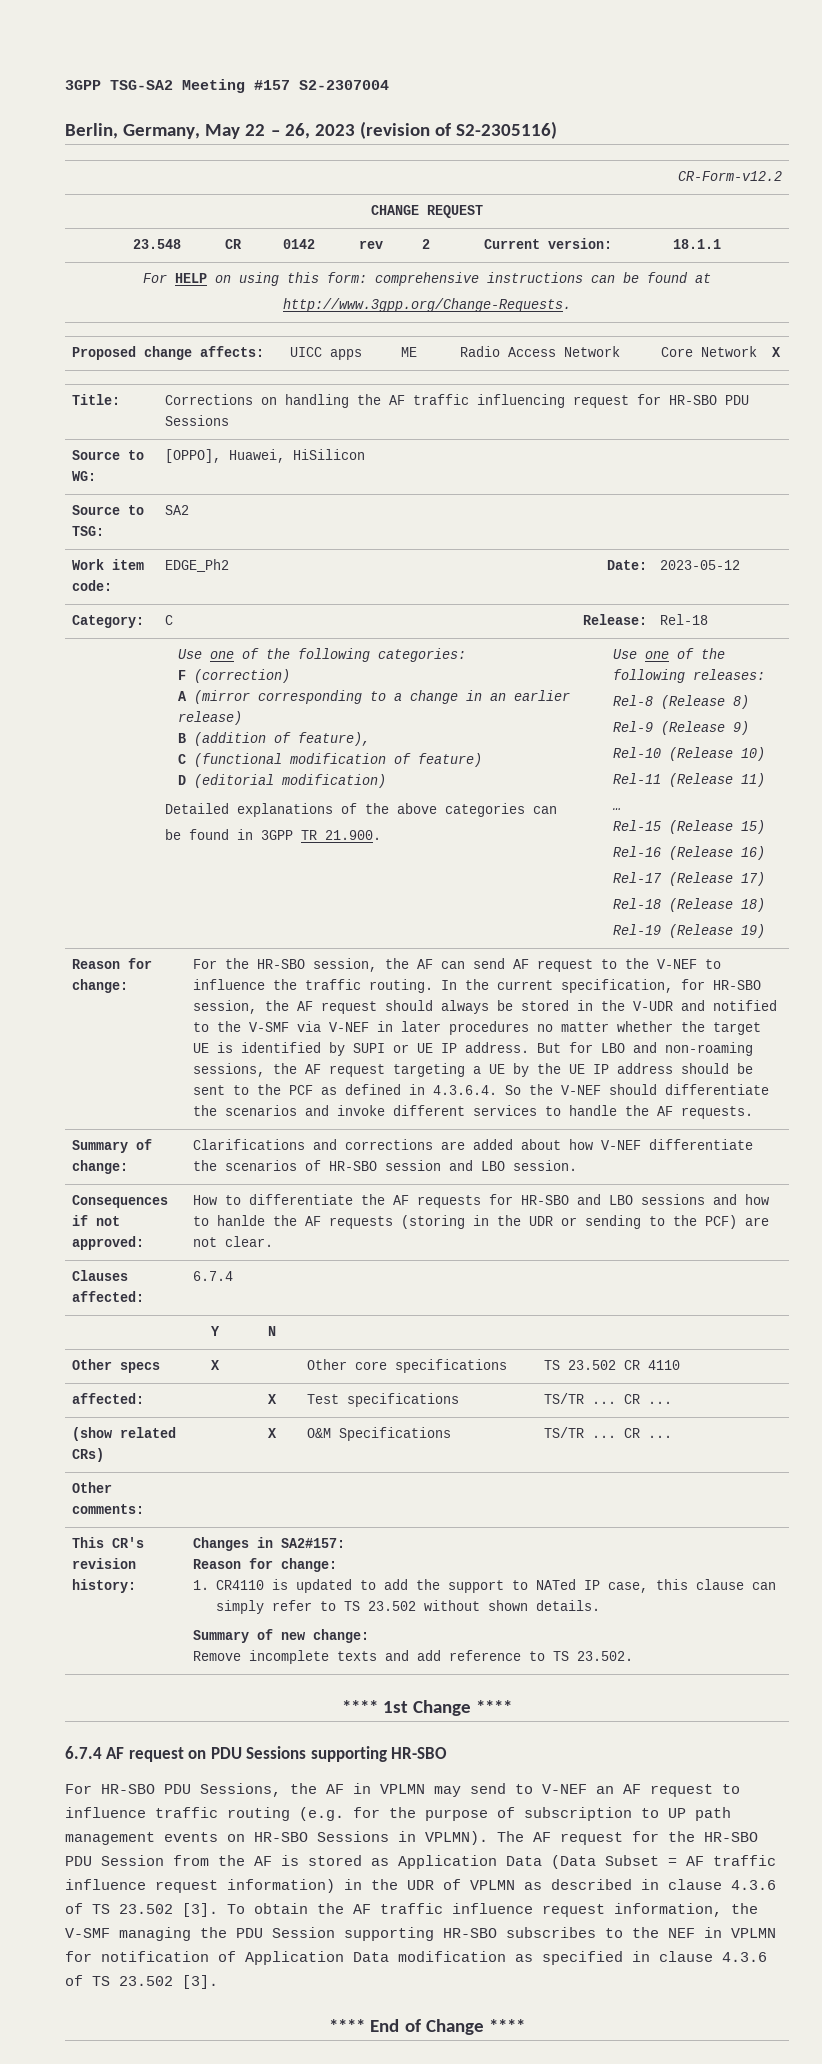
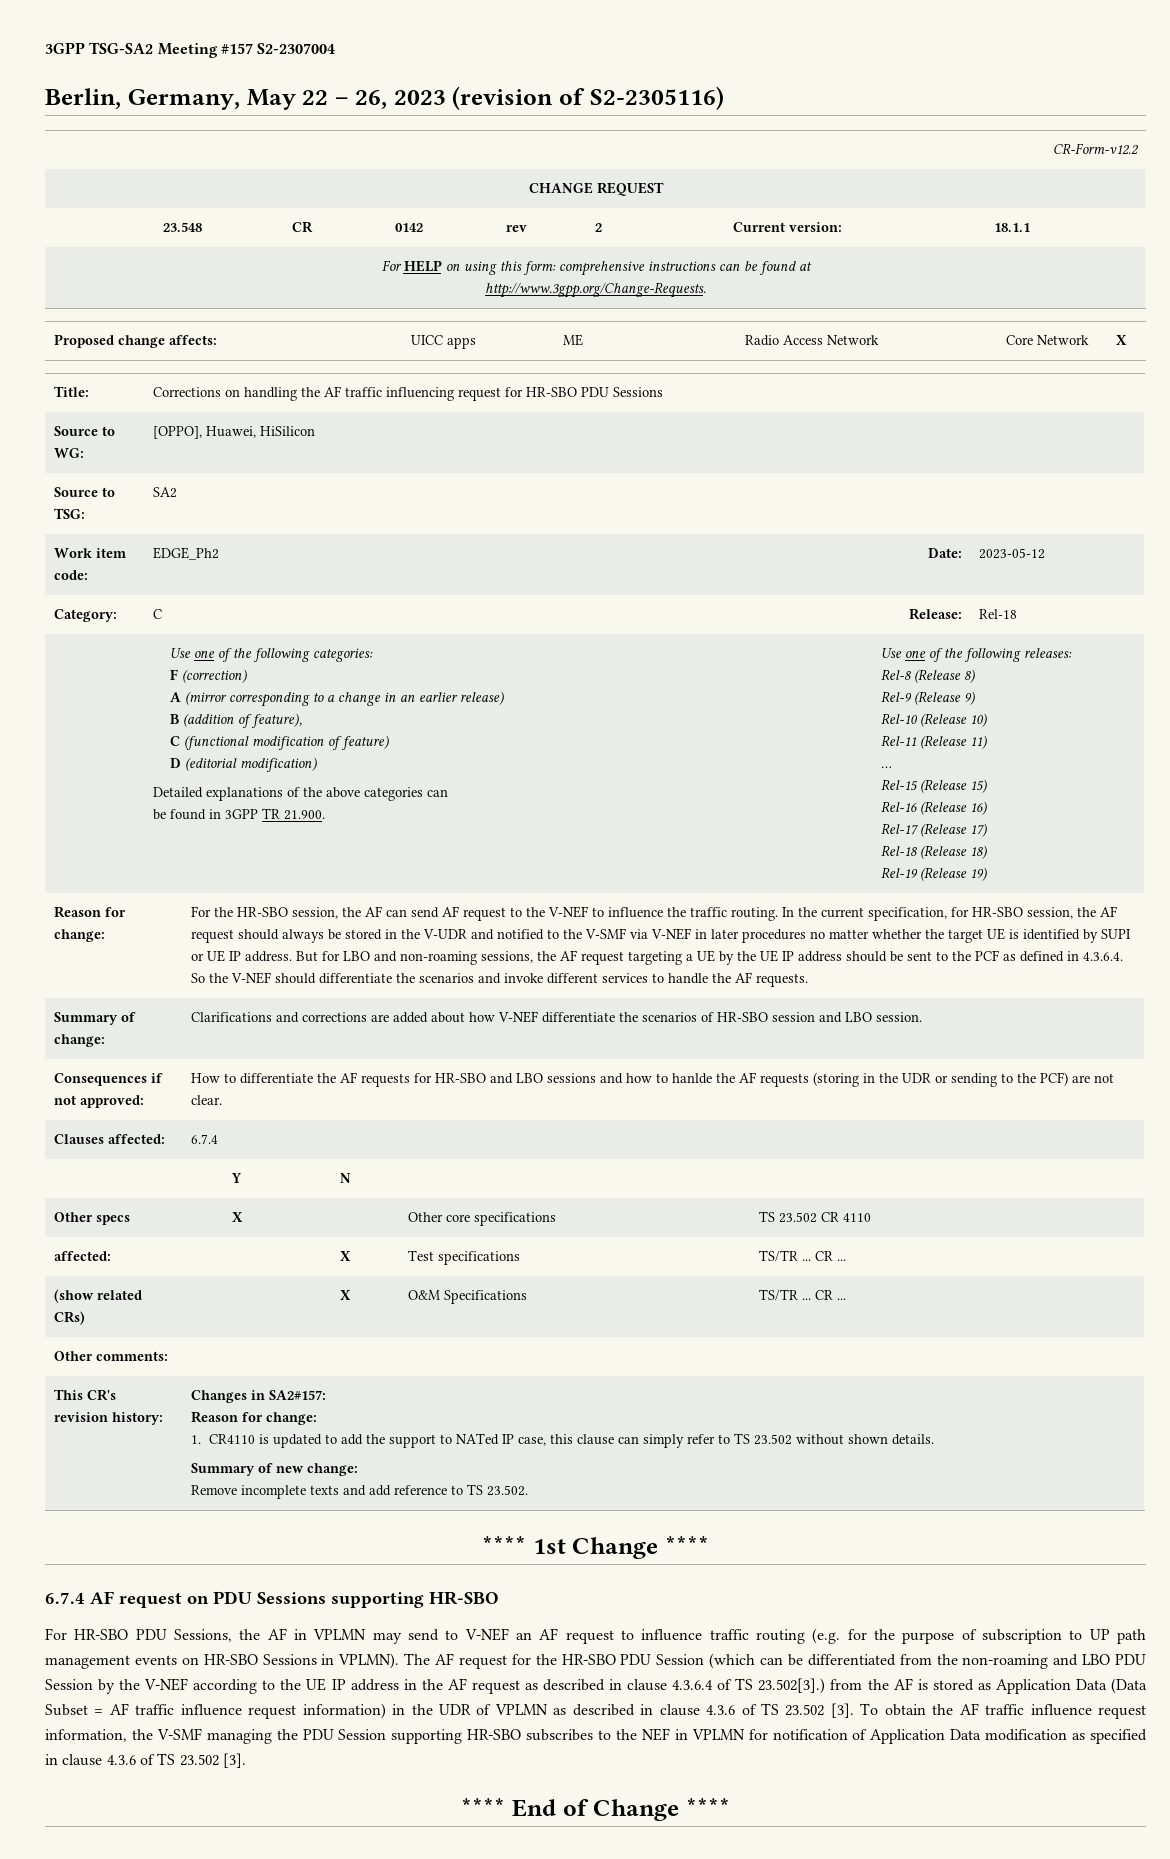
(164, 1860) none -> [709,1653,1146,1669] [45,1678,826,1694] (which can be differentiated from the non-roaming and LBO PDU Session by the V-NEF according to the UE IP address in the AF request as described in clause 4.3.6.4 of TS 23.502[3].)

